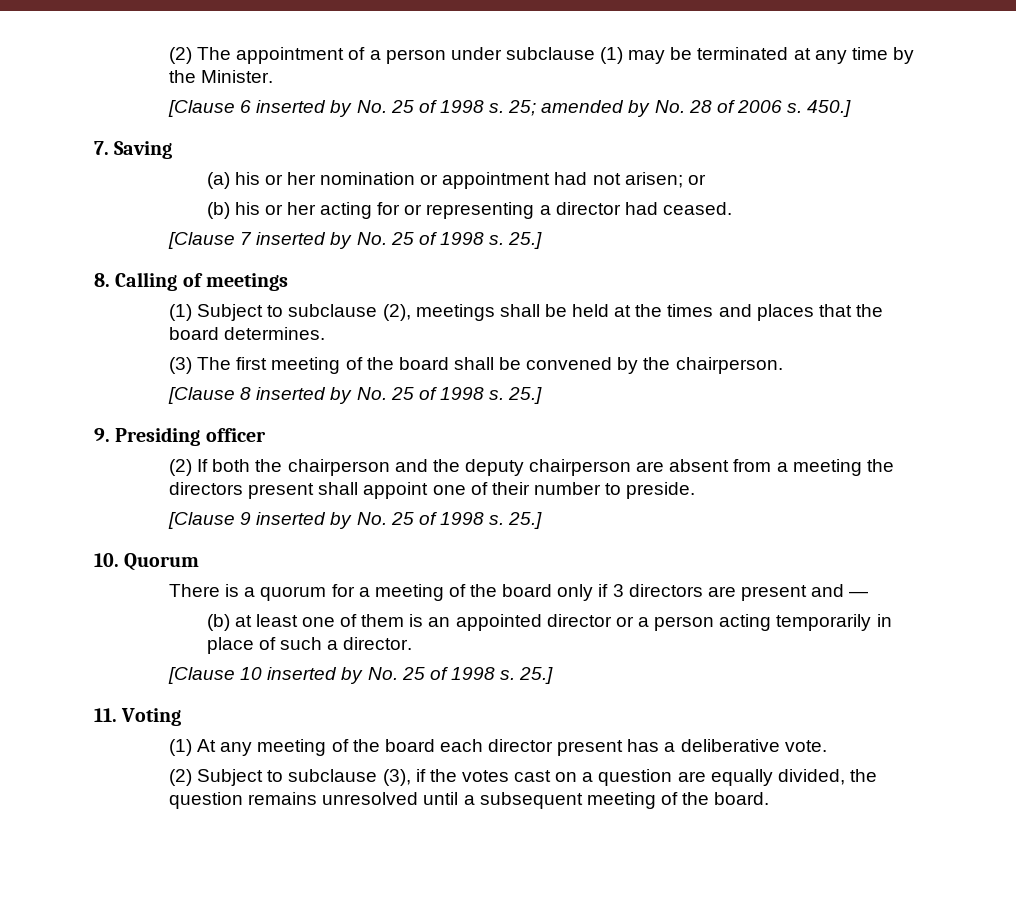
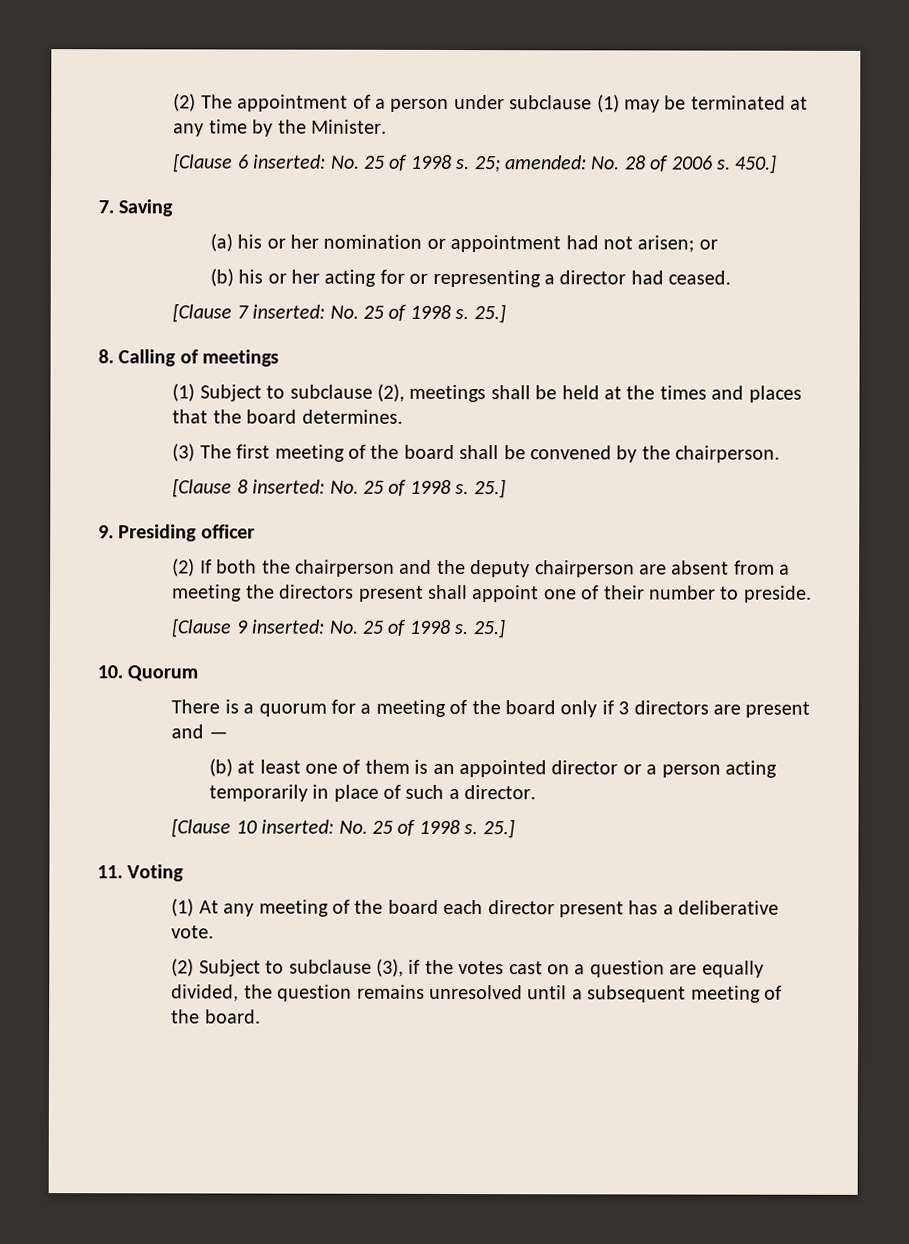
[256,100,353,117] inserted by -> [253,154,327,169] inserted:
[541,100,651,117] amended by -> [505,155,588,170] amended:
[256,232,353,249] inserted by -> [252,304,326,319] inserted:
[256,387,353,404] inserted by -> [252,479,326,494] inserted:
[256,512,353,529] inserted by -> [251,619,326,634] inserted:
[267,667,364,684] inserted by -> [261,819,335,834] inserted:

